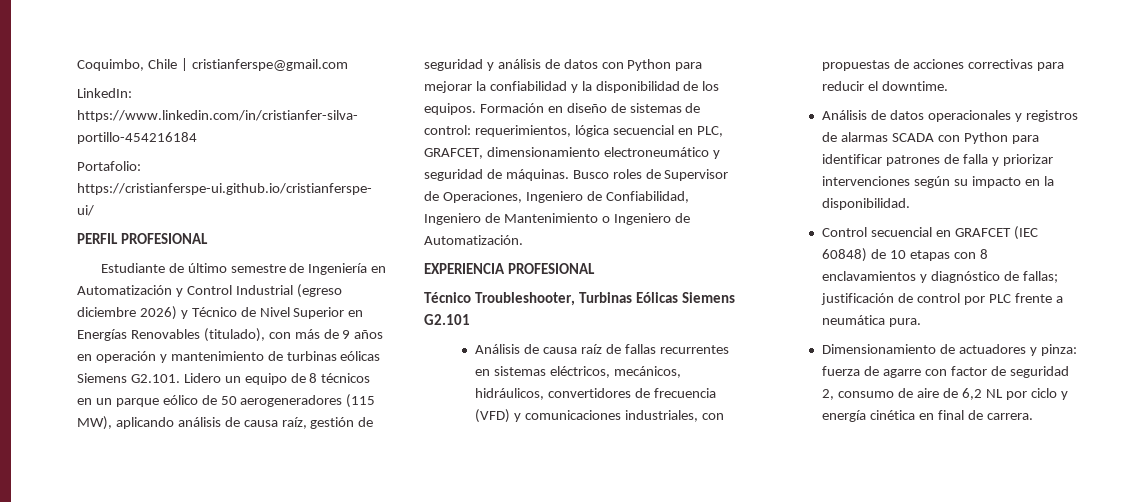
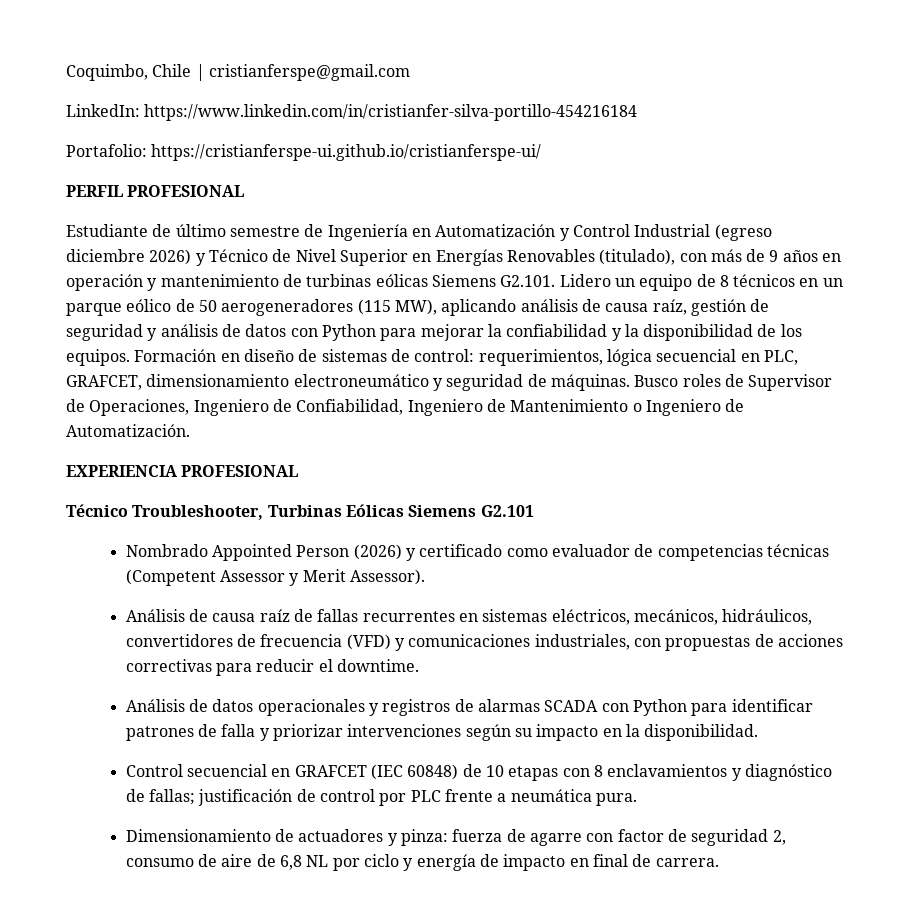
(470, 319) none -> [125,544,830,561] [125,569,426,586] // Nombrado Appointed Person (2026) y certificado como evaluador de competencias técnicas (Competent Assessor y Merit Assessor).
[961,388,982,400] 6,2 -> [280,855,303,870] 6,8
[870,410,916,420] cinética -> [480,854,566,871] de impacto

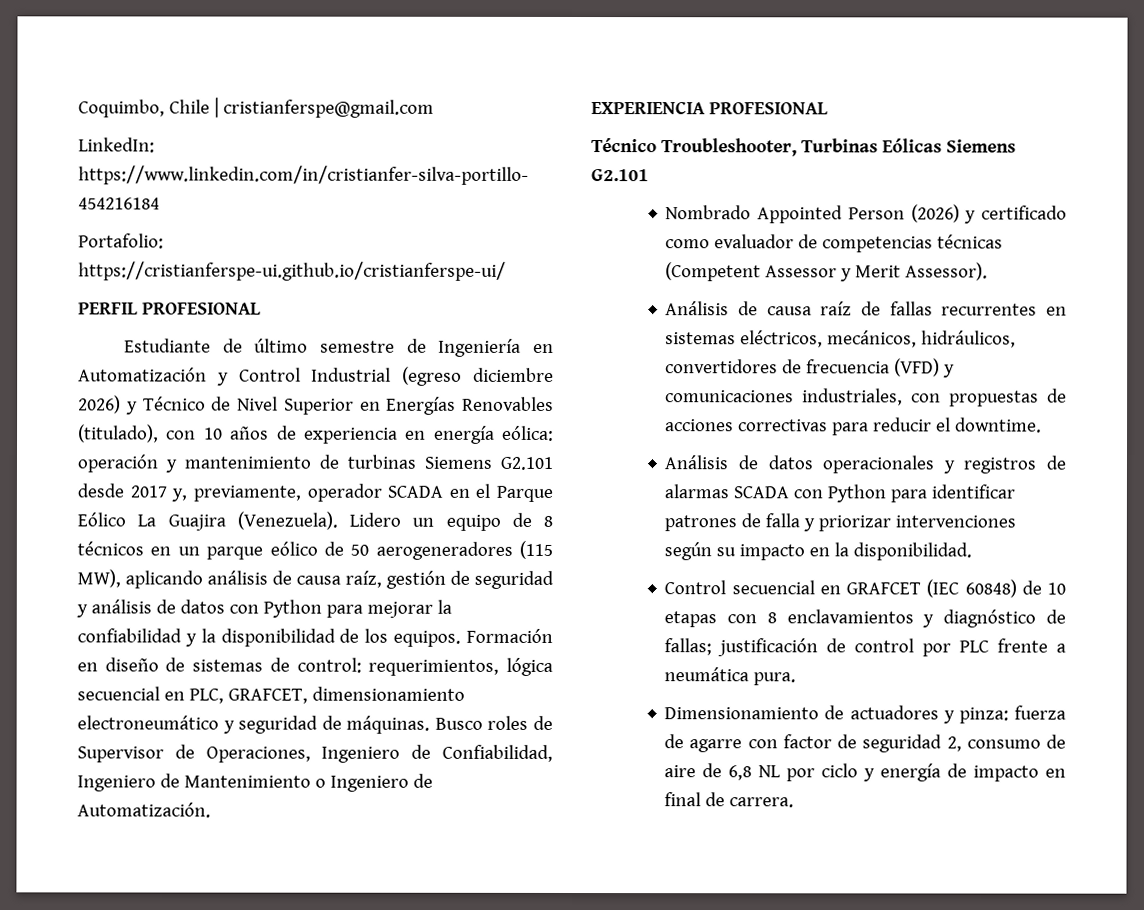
[710,249,842,262] más de 9 años en -> [203,425,554,444] 10 años de experiencia en energía eólica:
[375,274,556,287] eólicas Siemens G2.101. -> [424,456,553,470] [77,483,553,502] [77,511,338,531] Siemens G2.101 desde 2017 y, previamente, operador SCADA en el Parque Eólico La Guajira (Venezuela).

